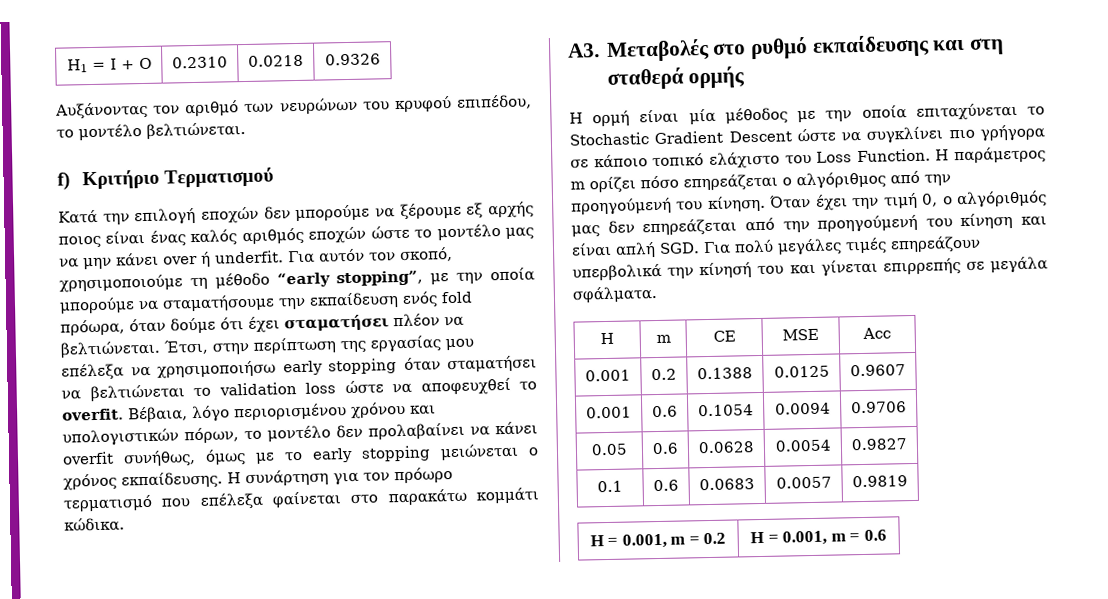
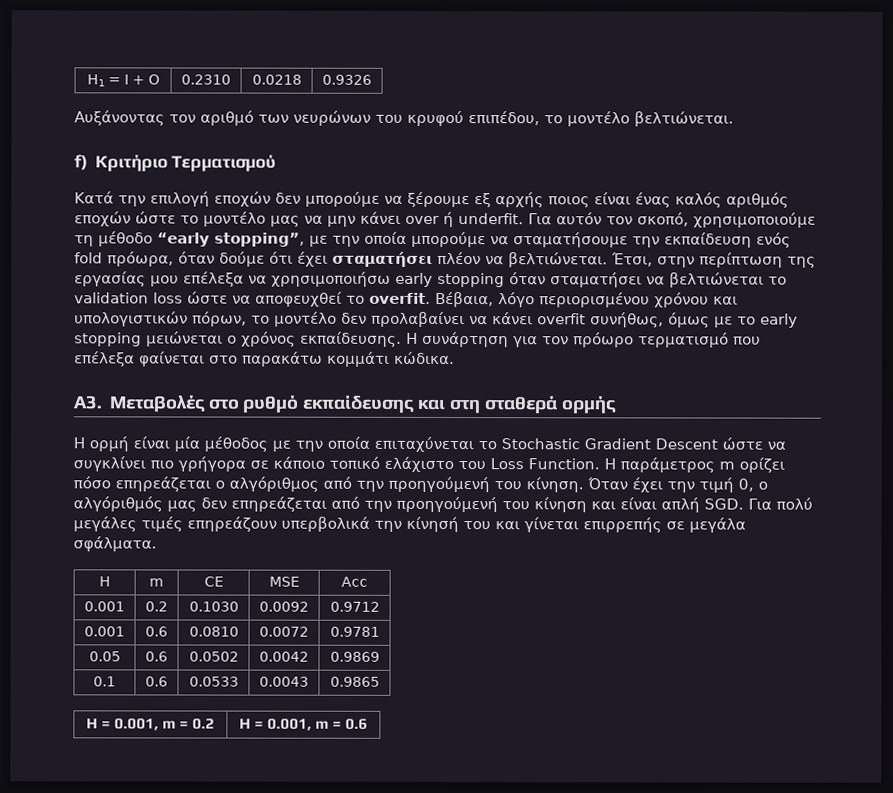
[697,367,753,380] [773,365,830,378] [850,364,906,377] 0.1388 | 0.0125 | 0.9607 -> [188,601,239,612] [259,601,309,612] [329,601,380,612] 0.1030 | 0.0092 | 0.9712
[698,404,754,417] [774,402,831,415] [851,401,907,414] 0.1054 | 0.0094 | 0.9706 -> [188,626,239,637] [259,626,309,637] [329,626,380,637] 0.0810 | 0.0072 | 0.9781
[698,441,755,454] [774,439,832,452] [851,438,907,451] 0.0628 | 0.0054 | 0.9827 -> [188,651,239,662] [259,651,309,662] [329,651,380,662] 0.0502 | 0.0042 | 0.9869
[699,478,755,491] [775,476,832,489] [852,475,908,488] 0.0683 | 0.0057 | 0.9819 -> [188,676,239,687] [259,676,309,687] [329,676,380,687] 0.0533 | 0.0043 | 0.9865

